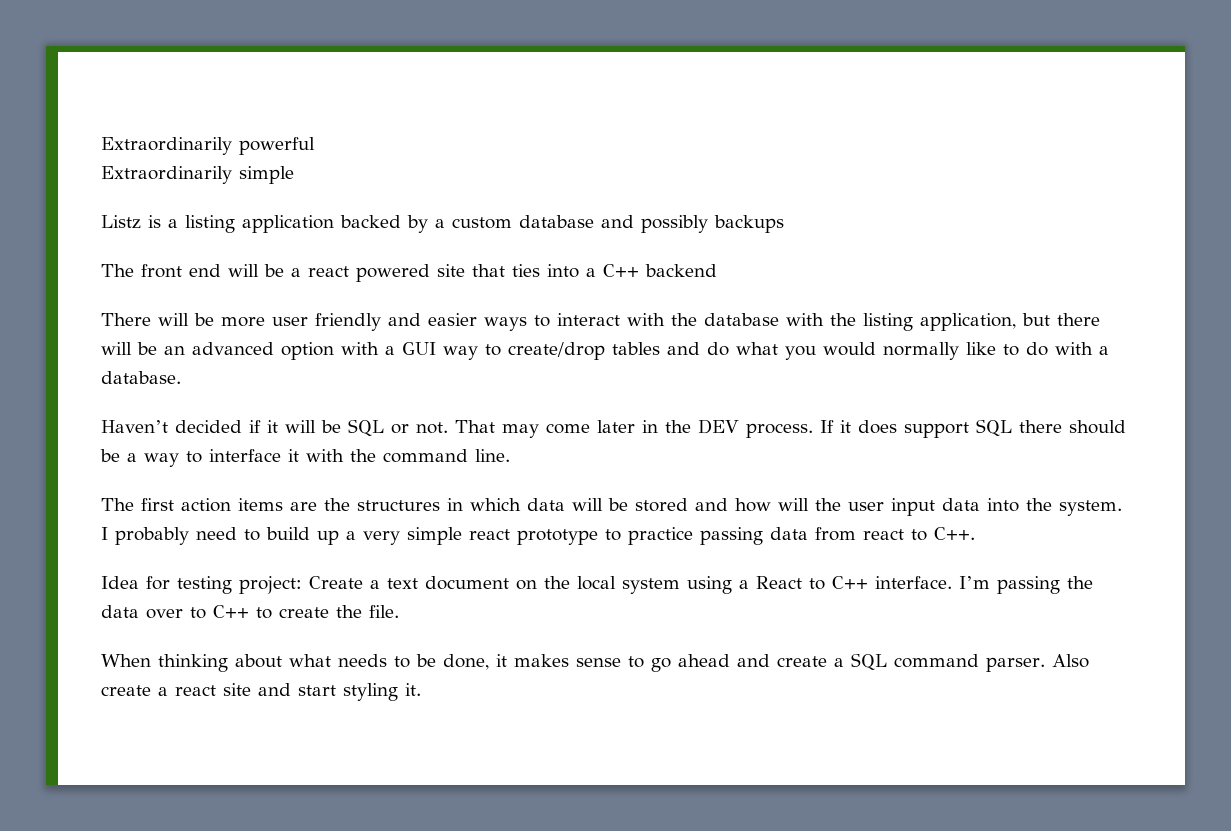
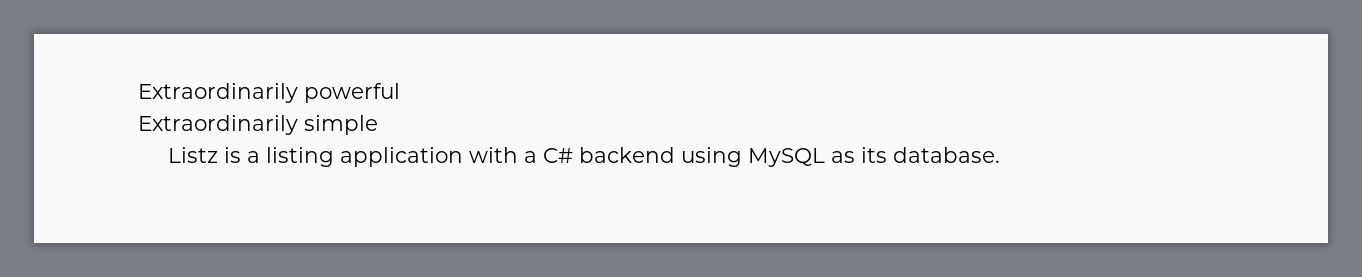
[340,215,784,233] [101,264,717,282] [101,313,1100,331] [101,342,1109,360] [101,371,181,384] [101,419,1126,438] [100,449,510,467] [101,498,1122,516] [101,527,975,545] [101,576,1093,594] [101,605,399,619] [101,653,1089,672] [101,683,421,701] backed by a custom database and possibly backups // The front end will be a react powered site that ties into a C++ backend // There will be more user friendly and easier ways to interact with the database with the listing application, but there will be an advanced option with a GUI way to create/drop tables and do what you would normally like to do with a database. // Haven’t decided if it will be SQL or not. That may come later in the DEV process. If it does support SQL there should be a way to interface it with the command line. // The first action items are the structures in which data will be stored and how will the user input data into the system. I probably need to build up a very simple react prototype to practice passing data from react to C++. // Idea for testing project: Create a text document on the local system using a React to C++ interface. I’m passing the data over to C++ to create the file. // When thinking about what needs to be done, it makes sense to go ahead and create a SQL command parser. Also create a react site and start styling it. -> [468,147,1000,167] with a C# backend using MySQL as its database.

